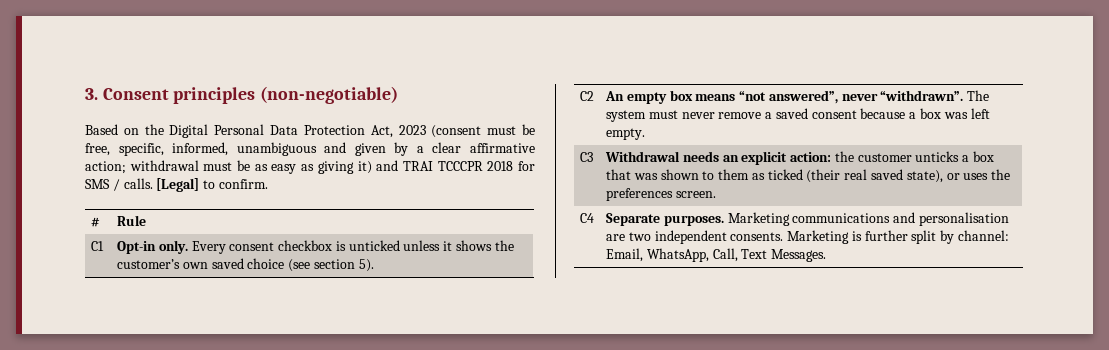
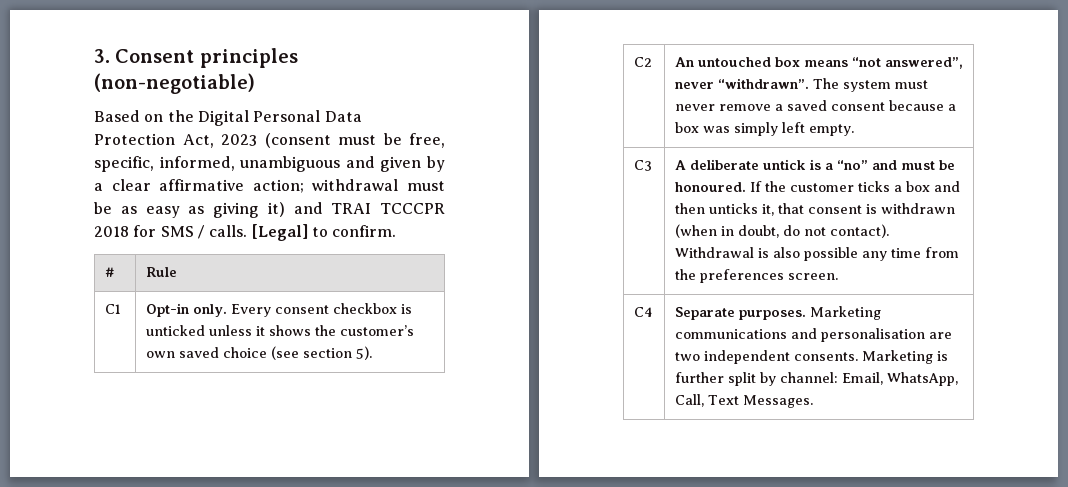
[626,92,667,104] empty -> [697,57,771,67] untouched
(968, 115) none -> [733,122,778,136] simply
[604,151,832,165] Withdrawal needs an explicit action: -> [674,159,955,170] [674,181,762,192] A deliberate untick is a “no” and must be honoured. If
[915,151,994,162] [605,169,989,183] unticks a box that was shown to them as ticked (their real saved state), or uses -> [857,181,960,192] [674,203,955,216] [674,224,889,238] [674,247,959,261] ticks a box and then unticks it, that consent is withdrawn (when in doubt, do not contact). Withdrawal is also possible any time from

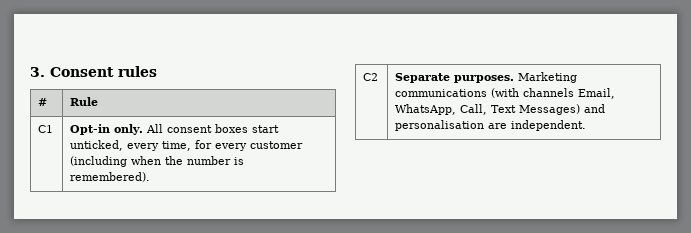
[199,48,298,68] [94,73,255,94] [94,110,362,126] [94,133,445,148] [94,156,446,172] [94,179,445,193] [94,202,445,218] [94,224,397,241] principles (non-negotiable) // Based on the Digital Personal Data Protection Act, 2023 (consent must be free, specific, informed, unambiguous and given by a clear affirmative action; withdrawal must be as easy as giving it) and TRAI TCCCPR 2018 for SMS / calls. [Legal] to confirm. -> [118,66,157,77] rules
[230,303,412,317] [145,325,414,336] [145,346,372,360] [633,57,652,67] [674,57,963,69] [674,78,928,92] [674,100,956,111] [674,122,854,136] [633,160,652,171] [674,159,955,170] [674,181,960,192] [674,203,955,216] [674,224,889,238] [674,247,959,261] [674,269,838,283] [633,307,653,317] [674,306,881,320] [674,328,952,342] [674,350,948,364] [674,372,958,386] [674,394,813,408] Every consent checkbox is unticked unless it shows the customer’s own saved choice (see section 5). // C2 | An untouched box means “not answered”, never “withdrawn”. The system must never remove a saved consent because a box was simply left empty. // C3 | A deliberate untick is a “no” and must be honoured. If the customer ticks a box and then unticks it, that consent is withdrawn (when in doubt, do not contact). Withdrawal is also possible any time from the preferences screen. // C4 | Separate purposes. Marketing communications and personalisation are two independent consents. Marketing is further split by channel: Email, WhatsApp, Call, Text Messages. -> [146,124,280,133] [70,140,304,151] [70,156,245,167] [70,172,151,182] [363,73,379,81] [395,72,578,83] [395,88,616,99] [395,104,606,115] [395,120,587,131] All consent boxes start unticked, every time, for every customer (including when the number is remembered). // C2 | Separate purposes. Marketing communications (with channels Email, WhatsApp, Call, Text Messages) and personalisation are independent.

